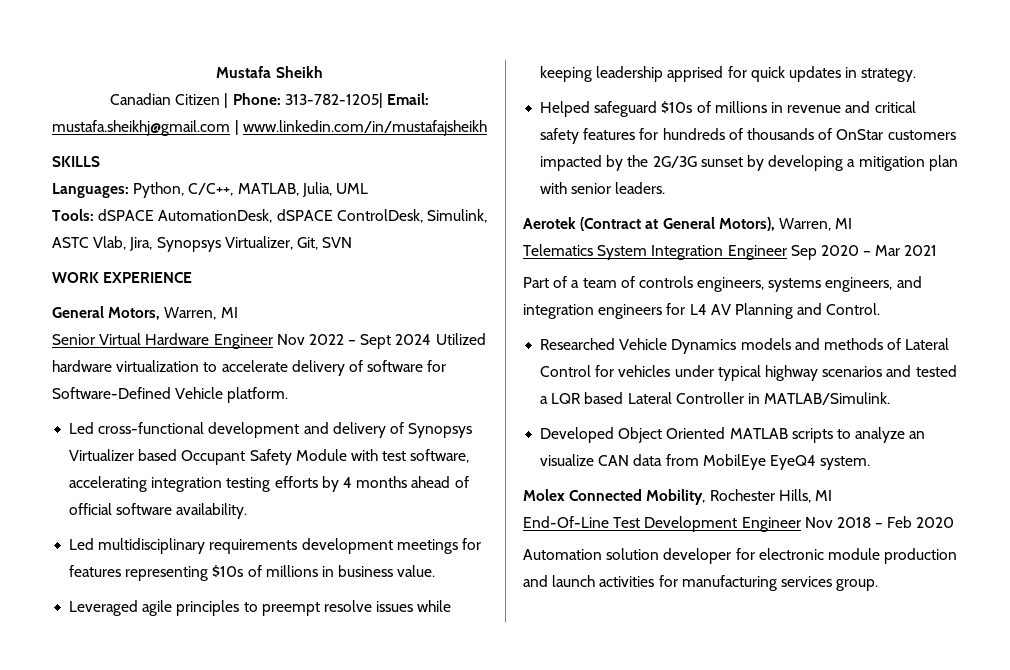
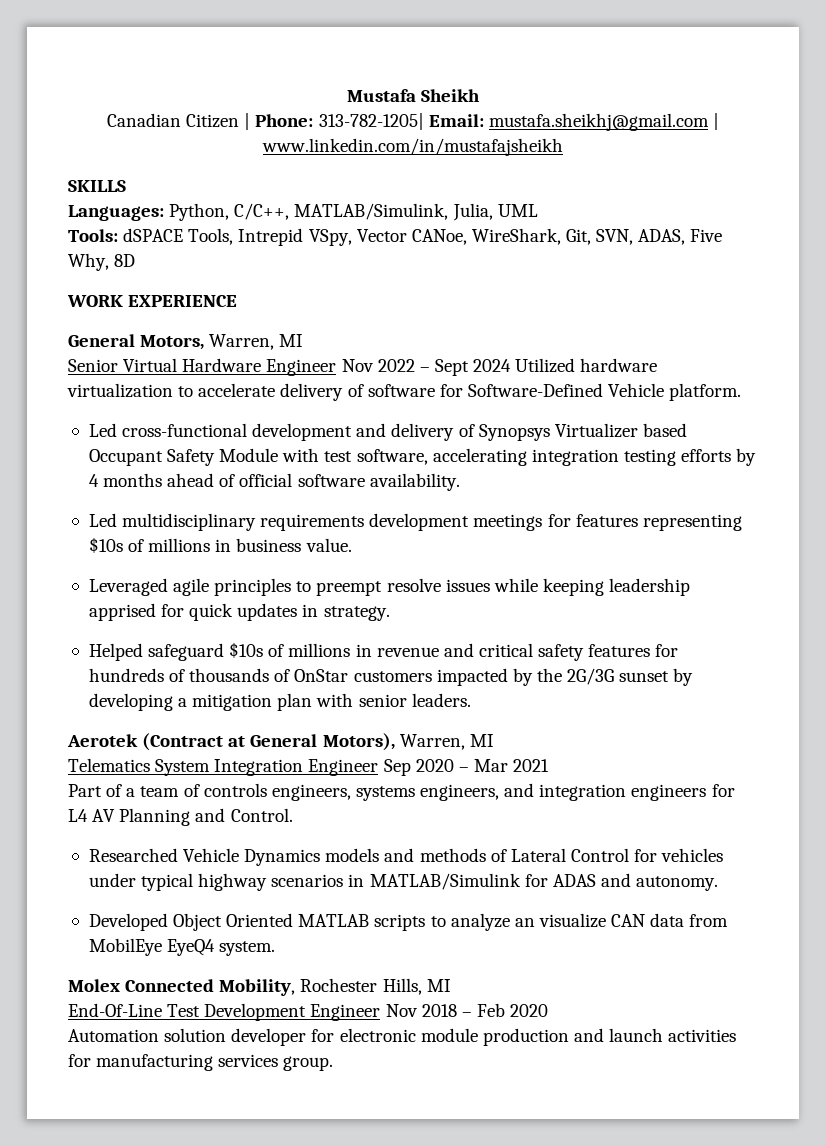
[237,183,299,196] MATLAB, -> [294,203,449,220] MATLAB/Simulink,
[158,209,487,223] [52,236,353,252] AutomationDesk, dSPACE ControlDesk, Simulink, ASTC Vlab, Jira, Synopsys Virtualizer, Git, SVN -> [188,228,723,246] [68,253,136,271] Tools, Intrepid VSpy, Vector CANoe, WireShark, Git, SVN, ADAS, Five Why, 8D
[886,365,957,377] [540,392,891,405] and tested a LQR based Lateral Controller in MATLAB/Simulink. -> [348,873,719,891] in MATLAB/Simulink for ADAS and autonomy.

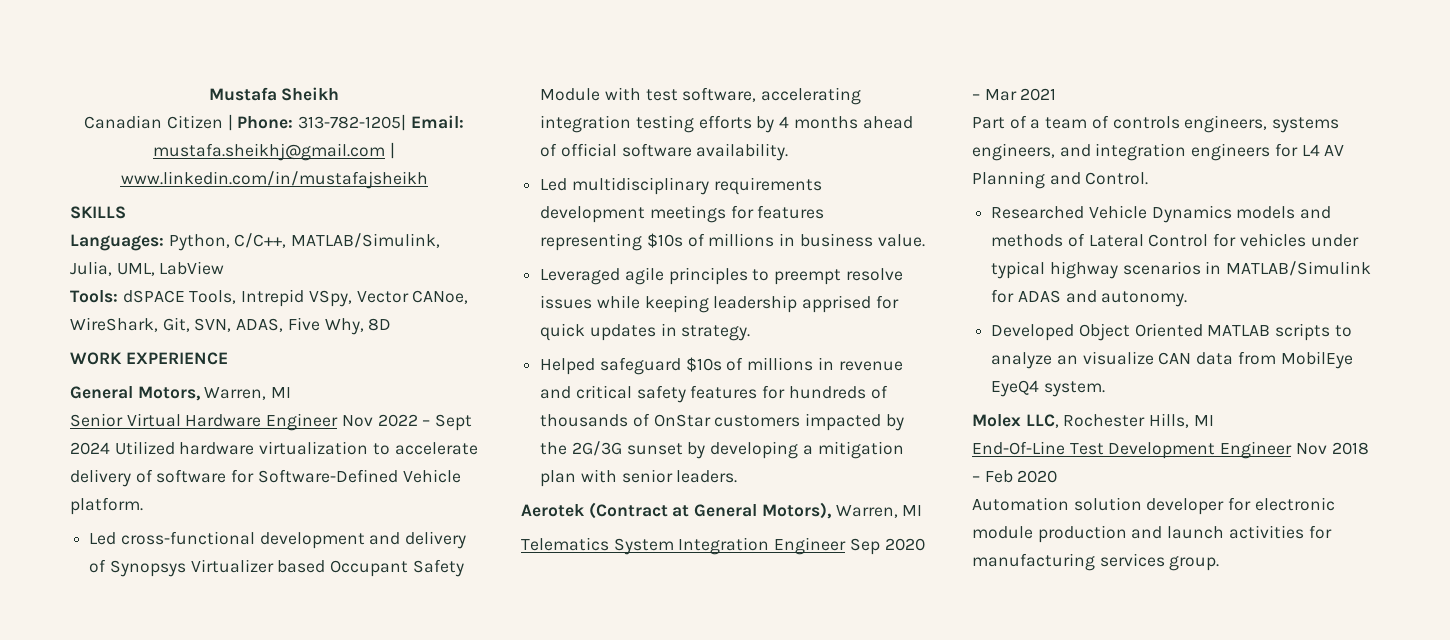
[497,204,538,217] UML -> [116,261,225,276] UML, LabView
[125,979,296,996] Connected Mobility, -> [1025,414,1059,428] LLC,

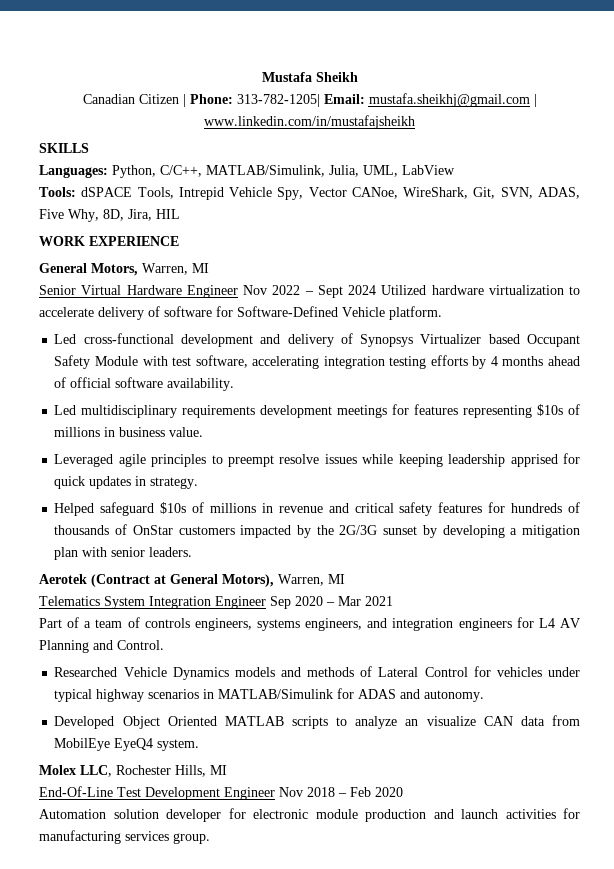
[308,290,352,307] VSpy, -> [229,187,304,200] Vehicle Spy,
[368,318,392,331] 8D -> [103,209,180,221] 8D, Jira, HIL

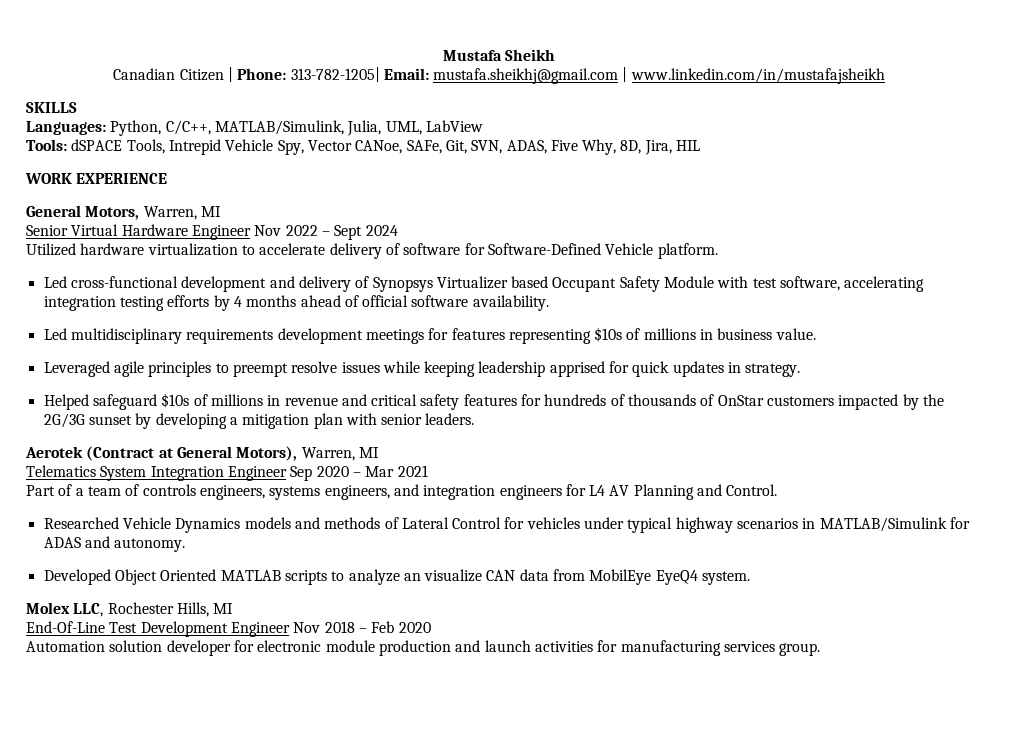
[403,187,469,199] WireShark, -> [406,140,442,154] SAFe,
(376, 290) none -> (398, 230) //

